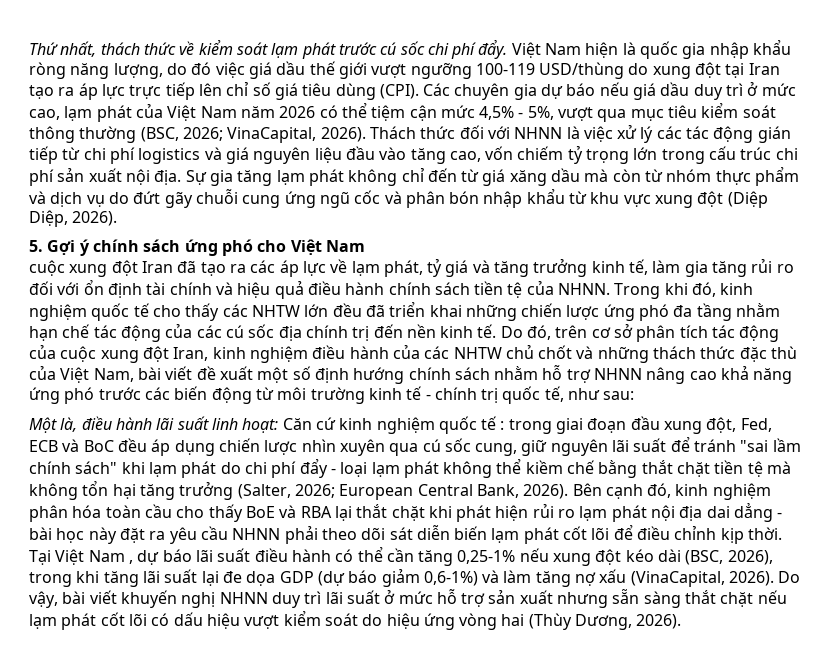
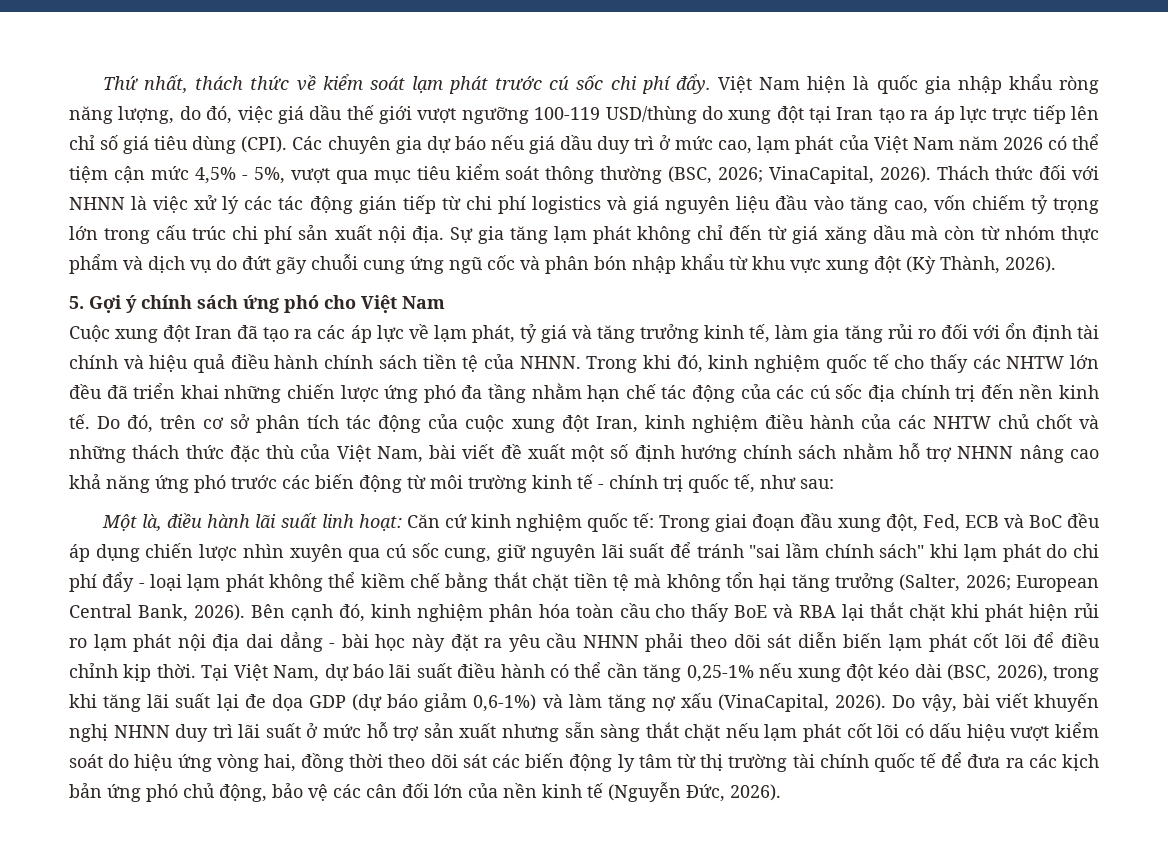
[191,62,212,75] đó -> [206,106,233,124] đó,
[727,191,768,208] [29,210,68,227] (Diệp Diệp, -> [906,256,1000,274] (Kỳ Thành,
[29,260,65,276] cuộc -> [69,325,110,342] Cuộc
[481,416,552,434] tế : trong -> [633,513,711,532] tế: Trong
[88,550,133,564] Nam , -> [273,665,320,682] Nam,
[501,613,633,630] hai (Thùy Dương, -> [263,752,1100,772] [69,782,725,802] hai, đồng thời theo dõi sát các biến động ly tâm từ thị trường tài chính quốc tế để đưa ra các kịch bản ứng phó chủ động, bảo vệ các cân đối lớn của nền kinh tế (Nguyễn Đức,

